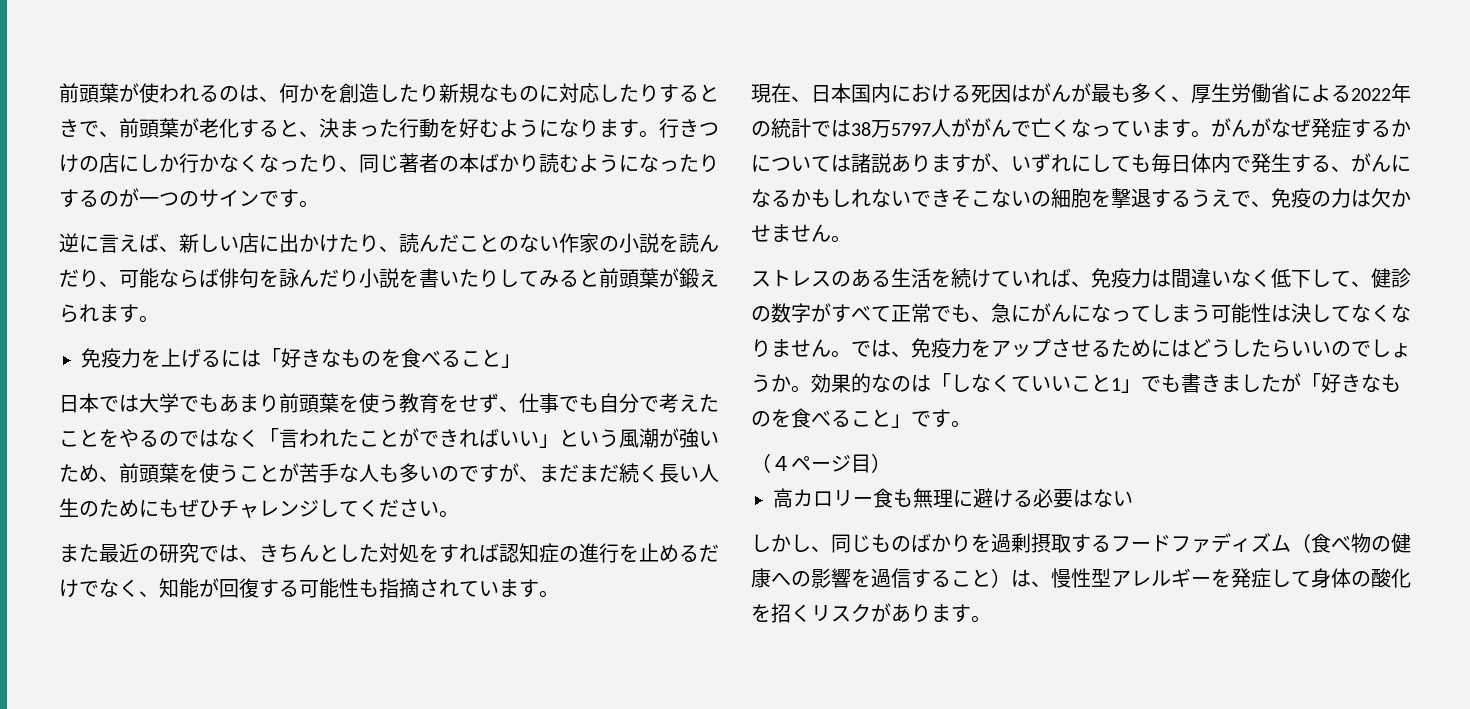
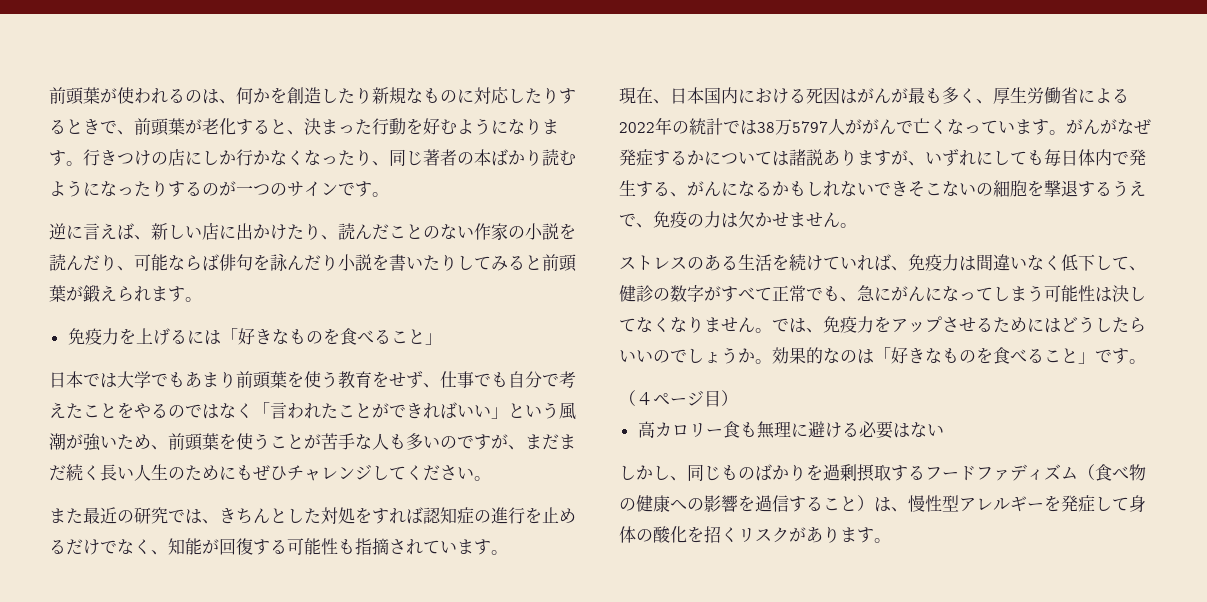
[951,373,1321,393] しなくていいこと1」でも書きましたが「 -> (891, 354) none

